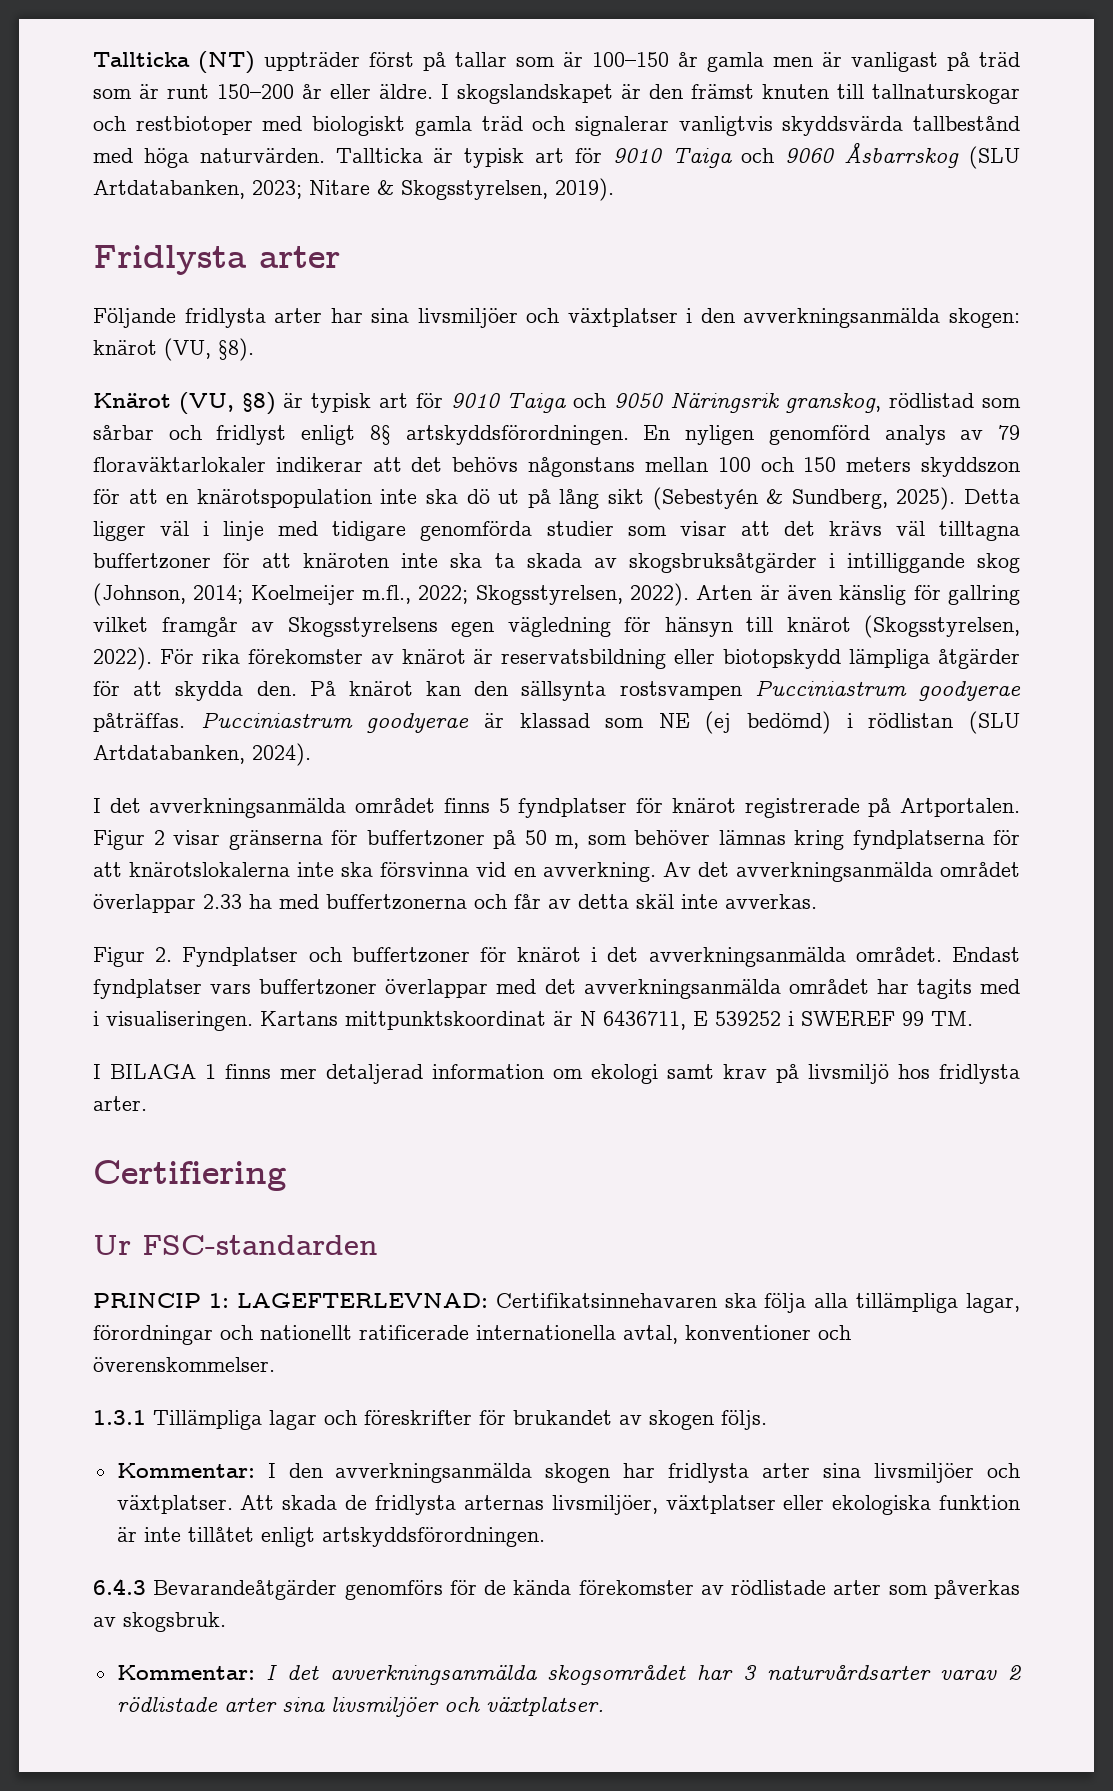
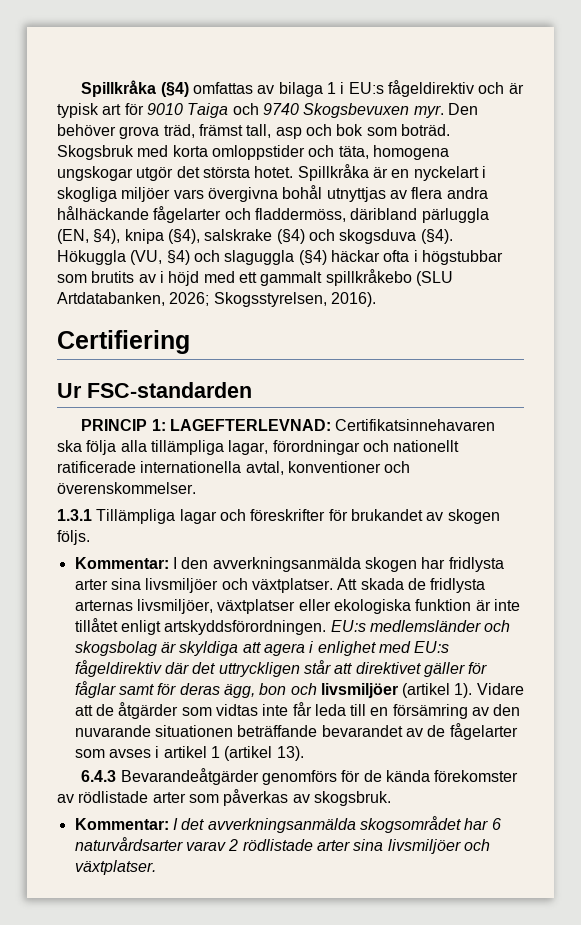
[93,51,1020,74] [93,84,1020,104] [93,116,1020,136] [93,143,1020,169] [93,178,614,201] [93,245,340,275] [93,308,1020,328] [93,338,254,361] [93,392,1022,415] [93,425,1021,445] [93,457,1021,477] [93,487,1021,510] [93,521,1020,541] [93,553,1020,573] [93,583,1021,606] [93,615,1020,638] [93,647,1020,670] [93,680,1021,701] [93,711,1020,734] [93,743,311,766] [93,798,1021,818] [93,830,1020,850] [93,862,1020,882] [93,894,817,913] [93,947,1020,967] [93,979,1021,999] [93,1011,973,1031] [93,1064,1020,1084] [93,1096,147,1111] Tallticka (NT) uppträder först på tallar som är 100–150 år gamla men är vanligast på träd som är runt 150–200 år eller äldre. I skogslandskapet är den främst knuten till tallnaturskogar och restbiotoper med biologiskt gamla träd och signalerar vanligtvis skyddsvärda tallbestånd med höga naturvärden. Tallticka är typisk art för 9010 Taiga och 9060 Åsbarrskog (SLU Artdatabanken, 2023; Nitare & Skogsstyrelsen, 2019). // Fridlysta arter // Följande fridlysta arter har sina livsmiljöer och växtplatser i den avverkningsanmälda skogen: knärot (VU, §8). // Knärot (VU, §8) är typisk art för 9010 Taiga och 9050 Näringsrik granskog, rödlistad som sårbar och fridlyst enligt 8§ artskyddsförordningen. En nyligen genomförd analys av 79 floraväktarlokaler indikerar att det behövs någonstans mellan 100 och 150 meters skyddszon för att en knärotspopulation inte ska dö ut på lång sikt (Sebestyén & Sundberg, 2025). Detta ligger väl i linje med tidigare genomförda studier som visar att det krävs väl tilltagna buffertzoner för att knäroten inte ska ta skada av skogsbruksåtgärder i intilliggande skog (Johnson, 2014; Koelmeijer m.fl., 2022; Skogsstyrelsen, 2022). Arten är även känslig för gallring vilket framgår av Skogsstyrelsens egen vägledning för hänsyn till knärot (Skogsstyrelsen, 2022). För rika förekomster av knärot är reservatsbildning eller biotopskydd lämpliga åtgärder för att skydda den. På knärot kan den sällsynta rostsvampen Pucciniastrum goodyerae påträffas. Pucciniastrum goodyerae är klassad som NE (ej bedömd) i rödlistan (SLU Artdatabanken, 2024). // I det avverkningsanmälda området finns 5 fyndplatser för knärot registrerade på Artportalen. Figur 2 visar gränserna för buffertzoner på 50 m, som behöver lämnas kring fyndplatserna för att knärotslokalerna inte ska försvinna vid en avverkning. Av det avverkningsanmälda området överlappar 2.33 ha med buffertzonerna och får av detta skäl inte avverkas. // Figur 2. Fyndplatser och buffertzoner för knärot i det avverkningsanmälda området. Endast fyndplatser vars buffertzoner överlappar med det avverkningsanmälda området har tagits med i visualiseringen. Kartans mittpunktskoordinat är N 6436711, E 539252 i SWEREF 99 TM. // I BILAGA 1 finns mer detaljerad information om ekologi samt krav på livsmiljö hos fridlysta arter. -> [81,80,524,97] [57,103,478,118] [57,124,450,139] [57,145,449,160] [57,164,486,181] [57,185,488,202] [57,206,489,223] [57,229,453,244] [57,250,503,265] [57,269,453,286] [57,292,376,307] Spillkråka (§4) omfattas av bilaga 1 i EU:s fågeldirektiv och är typisk art för 9010 Taiga och 9740 Skogsbevuxen myr. Den behöver grova träd, främst tall, asp och bok som boträd. Skogsbruk med korta omloppstider och täta, homogena ungskogar utgör det största hotet. Spillkråka är en nyckelart i skogliga miljöer vars övergivna bohål utnyttjas av flera andra hålhäckande fågelarter och fladdermöss, däribland pärluggla (EN, §4), knipa (§4), salskrake (§4) och skogsduva (§4). Hökuggla (VU, §4) och slaguggla (§4) häckar ofta i högstubbar som brutits av i höjd med ett gammalt spillkråkebo (SLU Artdatabanken, 2026; Skogsstyrelsen, 2016).
(545, 1537) none -> [330,620,511,632] [74,641,450,656] [74,660,488,677] [74,681,524,698] [74,702,521,719] [74,723,518,740] [74,746,304,761] EU:s medlemsländer och skogsbolag är skyldiga att agera i enlighet med EU:s fågeldirektiv där det uttryckligen står att direktivet gäller för fåglar samt för deras ägg, bon och livsmiljöer (artikel 1). Vidare att de åtgärder som vidtas inte får leda till en försämring av den nuvarande situationen beträffande bevarandet av de fågelarter som avses i artikel 1 (artikel 13).
[742,1665,757,1680] 3 -> [491,818,501,830] 6

